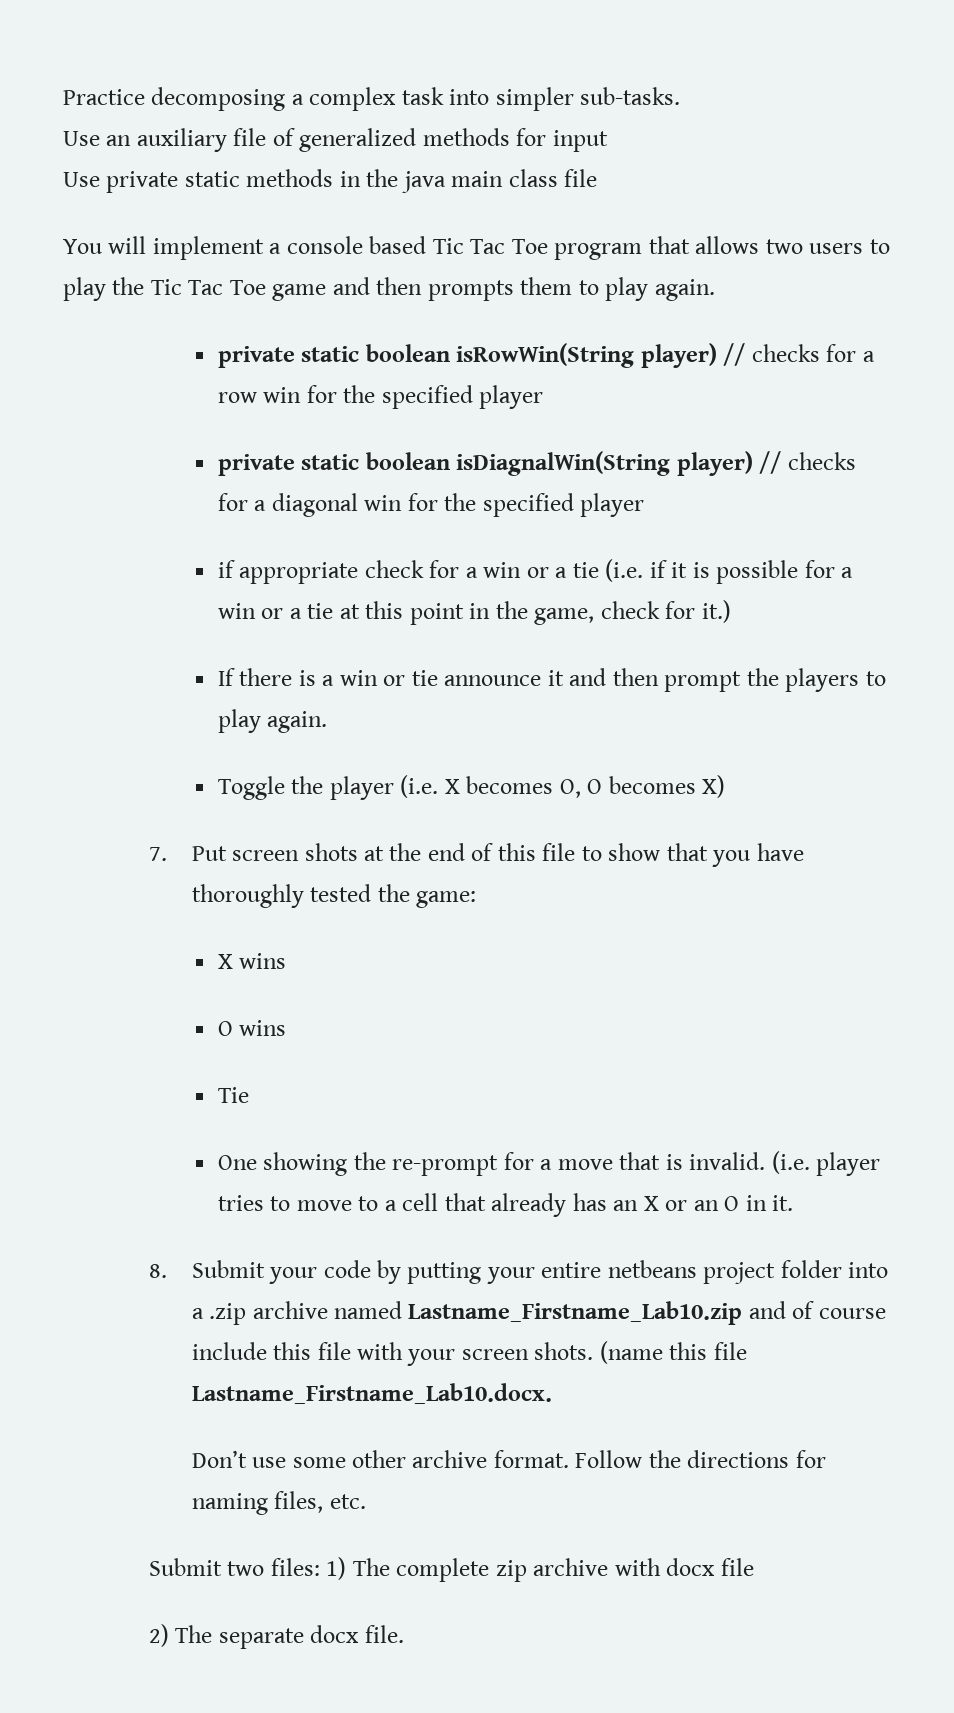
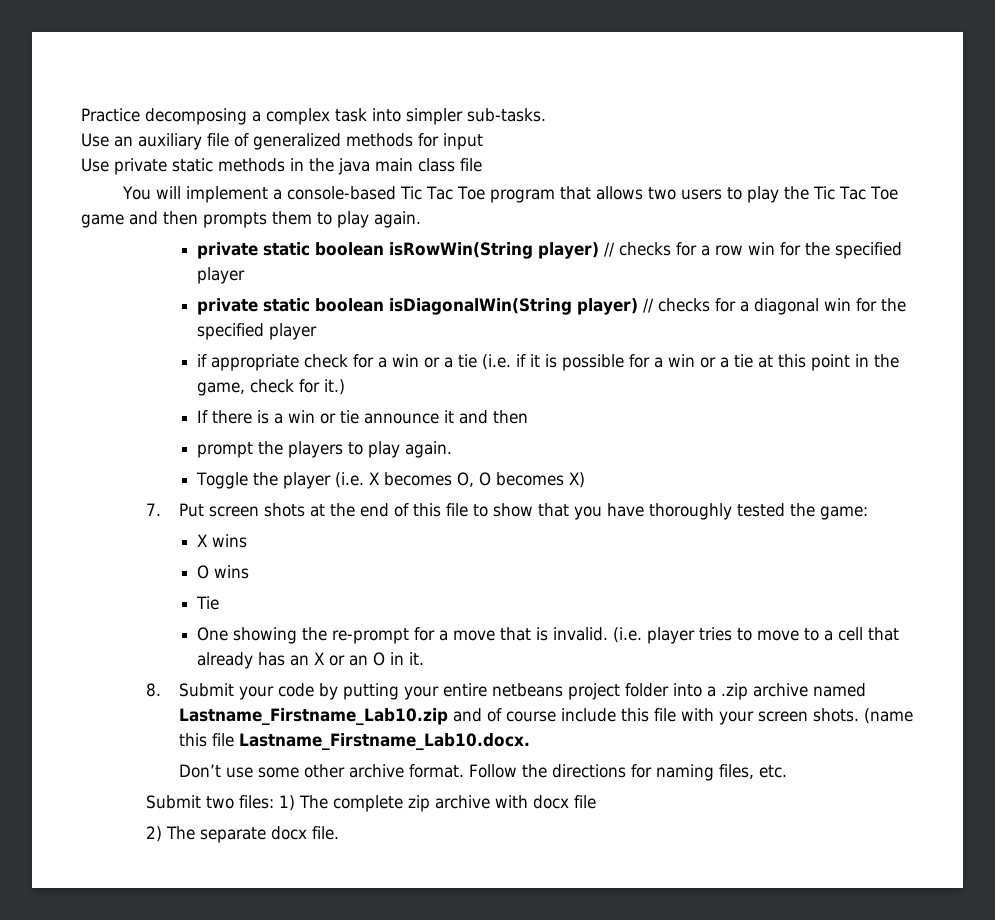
[286,236,427,254] console based -> [287,186,397,200] console-based
[456,451,671,476] isDiagnalWin(String -> [389,298,573,315] isDiagonalWin(String
(659, 677) none -> (529, 417) //

